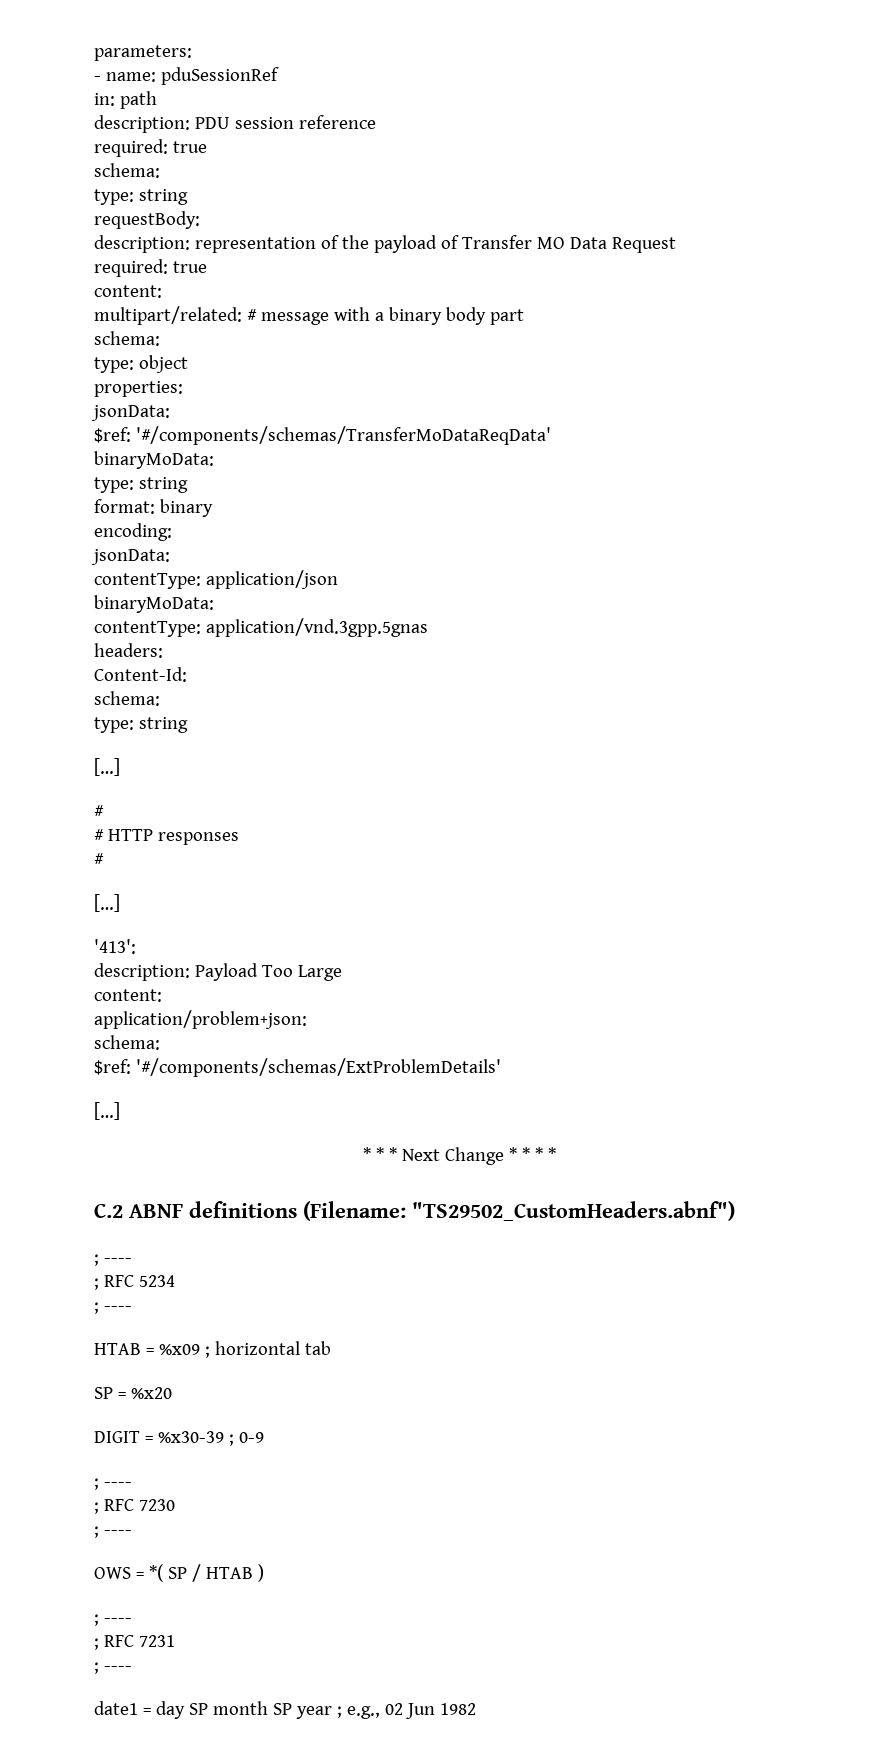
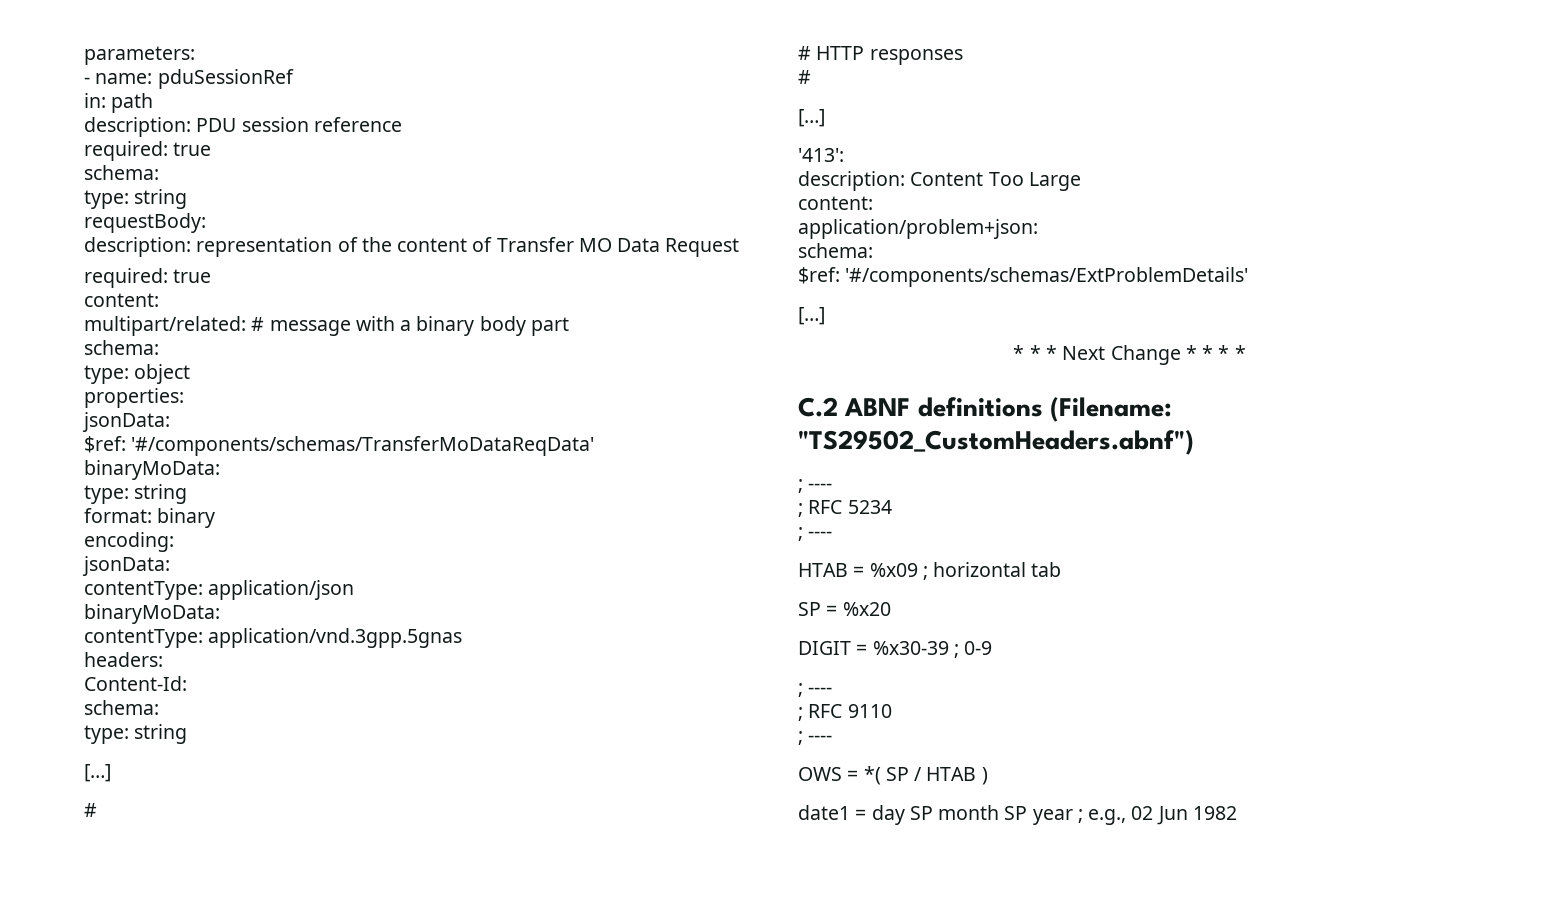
[373,235,437,253] payload -> [397,238,468,252] content
[194,963,258,981] Payload -> [910,172,984,186] Content
[138,1499,175,1511] 7230 -> [847,704,892,718] 9110
[94,1614,132,1626] [94,1635,175,1650] [94,1662,132,1674] // ; ---- // ; RFC 7231 // ; ---- -> (988, 776) none

